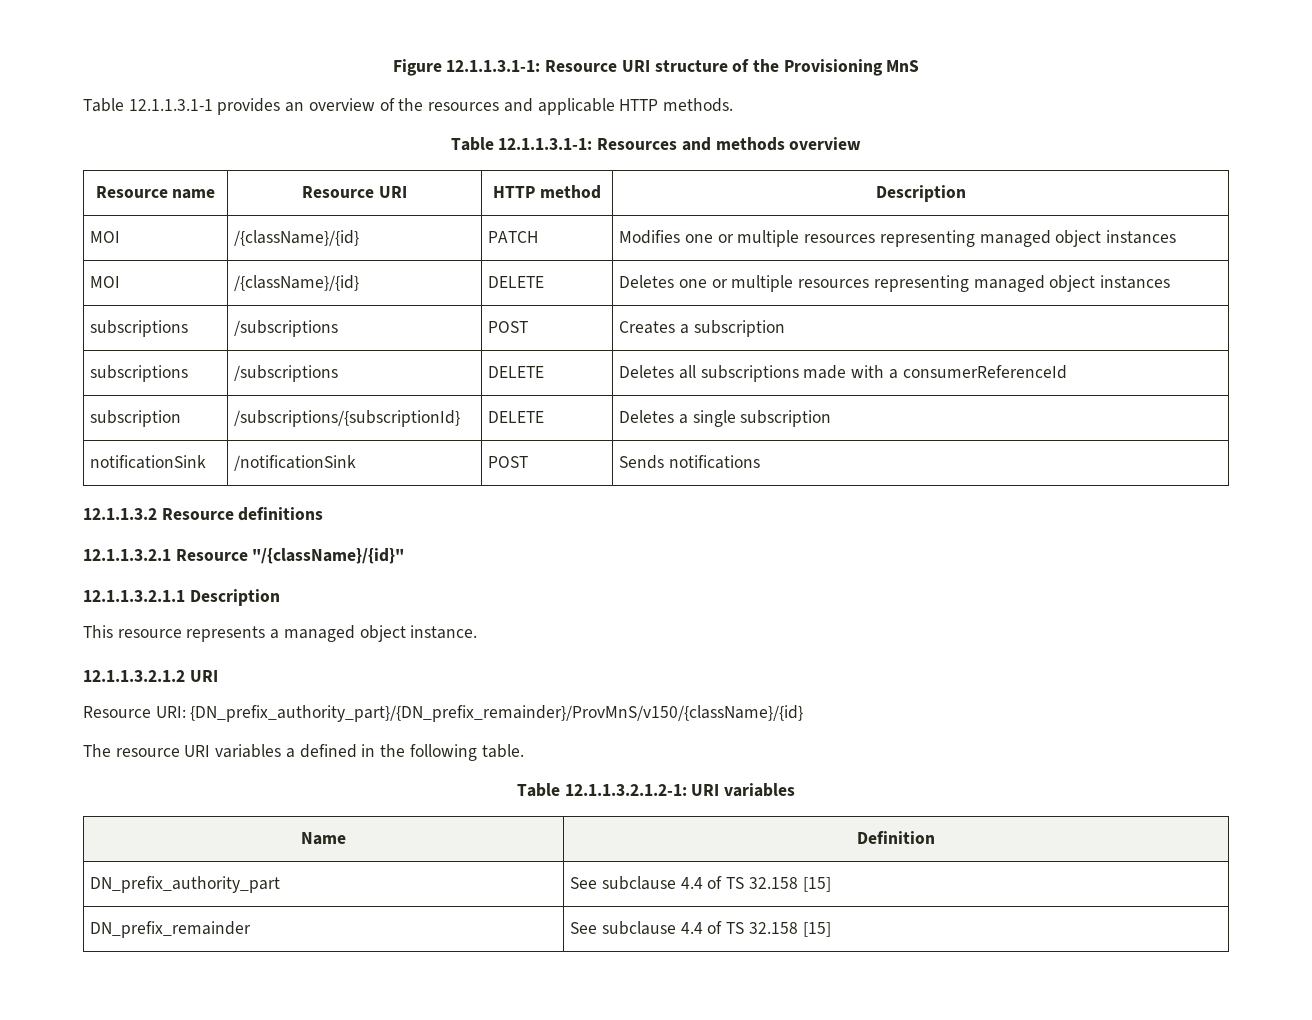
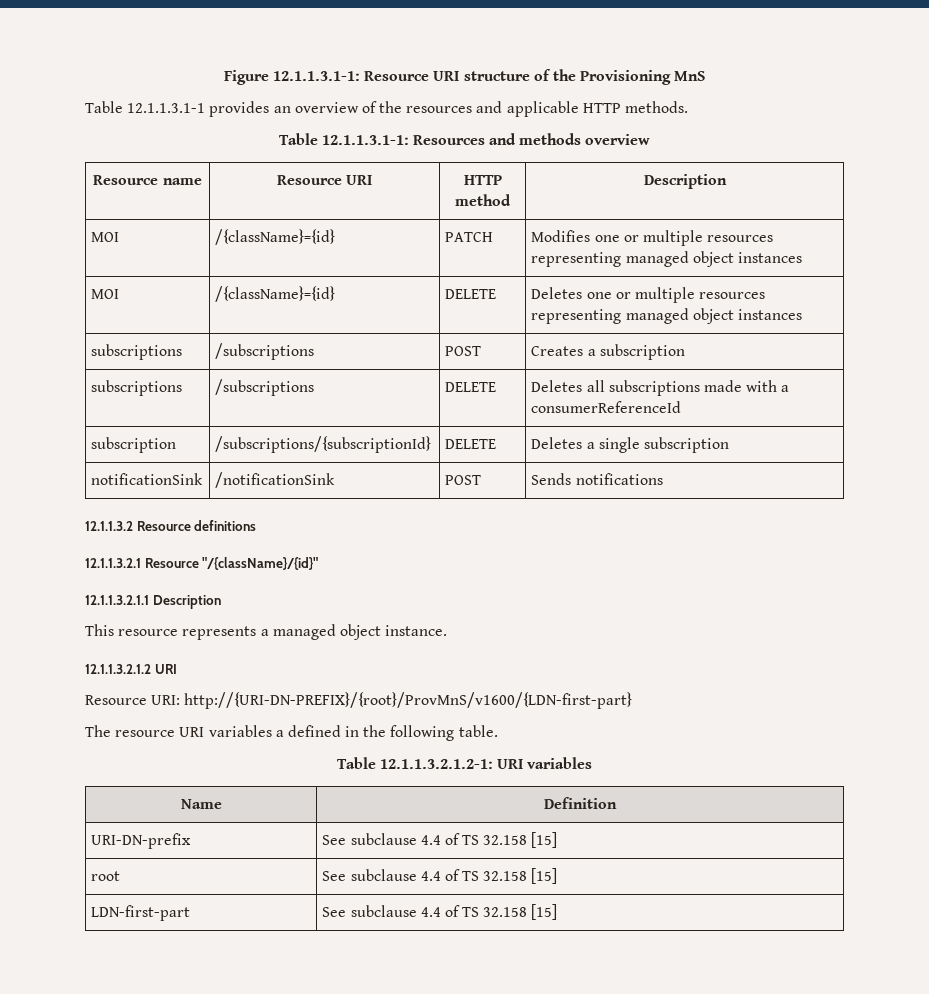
[234,230,360,246] /{className}/{id} -> [215,229,336,245] /{className}={id}
[234,275,360,291] /{className}/{id} -> [215,286,336,302] /{className}={id}
[190,705,804,722] {DN_prefix_authority_part}/{DN_prefix_remainder}/ProvMnS/v150/{className}/{id} -> [184,692,633,709] http://{URI-DN-PREFIX}/{root}/ProvMnS/v1600/{LDN-first-part}
[90,876,281,893] [570,876,831,892] [90,921,252,938] [570,921,831,937] DN_prefix_authority_part | See subclause 4.4 of TS 32.158 [15] // DN_prefix_remainder | See subclause 4.4 of TS 32.158 [15] -> [91,833,192,849] [322,832,558,848] [91,871,121,881] [322,868,558,884] [91,905,191,921] [322,904,558,920] URI-DN-prefix | See subclause 4.4 of TS 32.158 [15] // root | See subclause 4.4 of TS 32.158 [15] // LDN-first-part | See subclause 4.4 of TS 32.158 [15]

